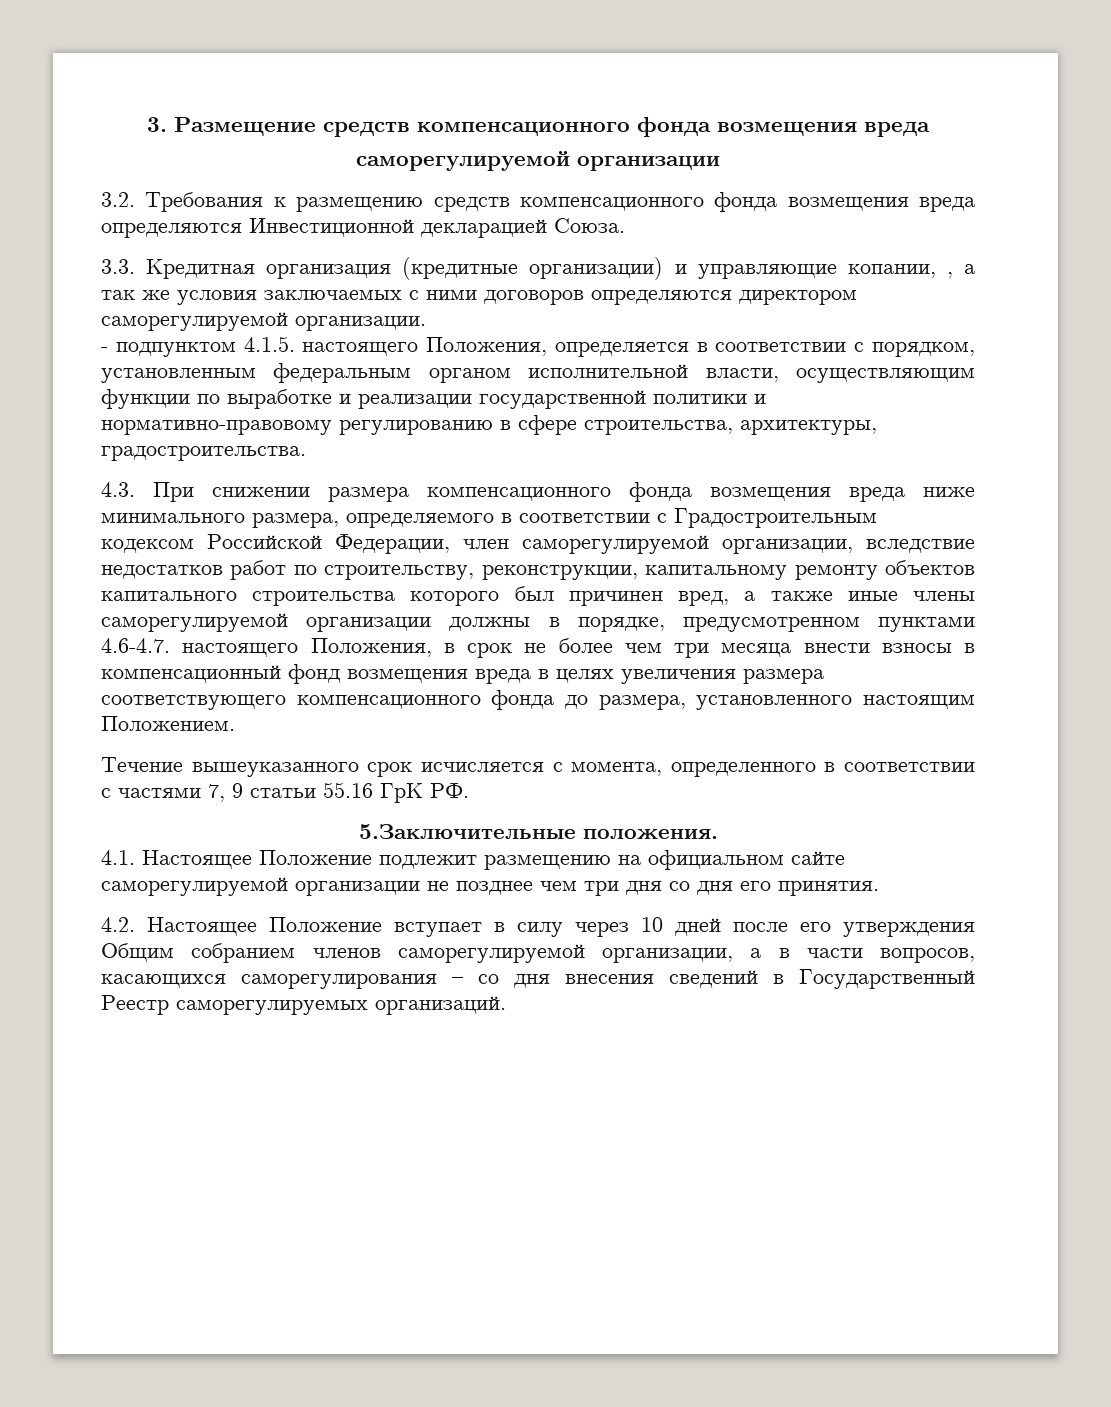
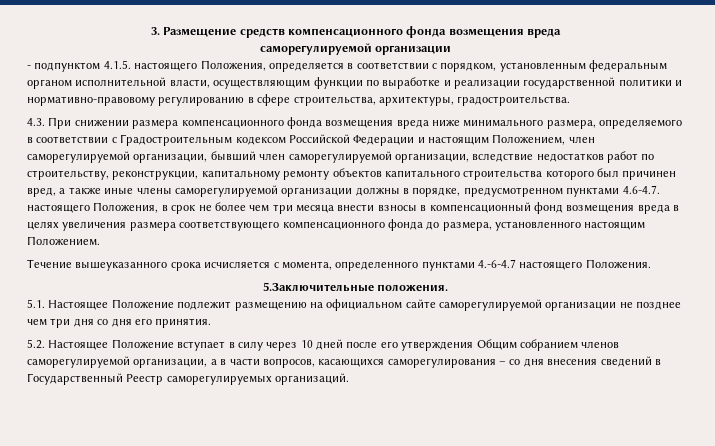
[101,192,975,212] [101,218,625,238] [101,257,975,280] [101,290,857,305] [101,312,426,331] // 3.2. Требования к размещению средств компенсационного фонда возмещения вреда определяются Инвестиционной декларацией Союза. // 3.3. Кредитная организация (кредитные организации) и управляющие копании, , а так же условия заключаемых с ними договоров определяются директором саморегулируемой организации. -> (452, 50) none
[335,534,450,554] Федерации, -> [353,134,595,146] [27,151,256,163] Федерации и настоящим Положением, член саморегулируемой организации, бывший
[367,762,413,777] срок -> [170,262,201,271] срока
[824,762,975,772] [101,782,469,803] в соответствии с частями 7, 9 статьи 55.16 ГрК РФ. -> [421,259,651,271] пунктами 4.-6-4.7 настоящего Положения.
[101,850,135,865] 4.1. -> [27,299,45,308] 5.1.
[101,917,135,932] 4.2. -> [27,339,45,349] 5.2.

